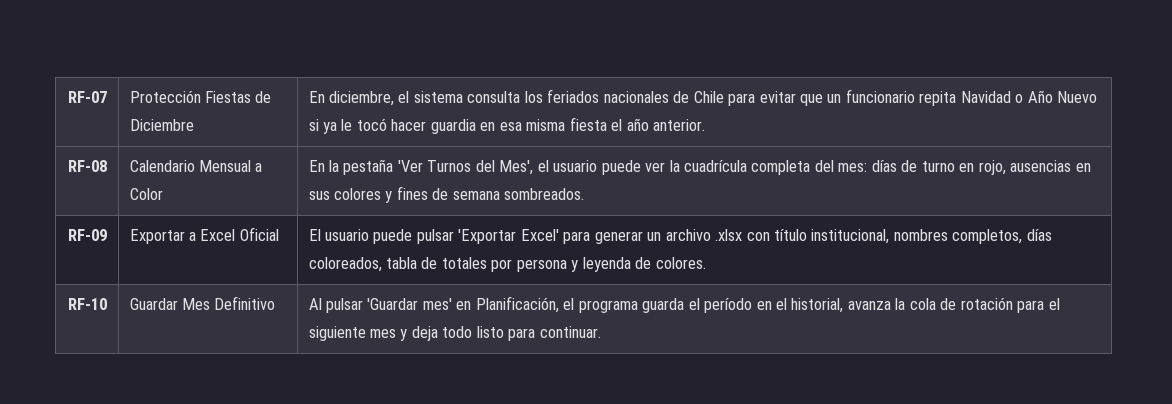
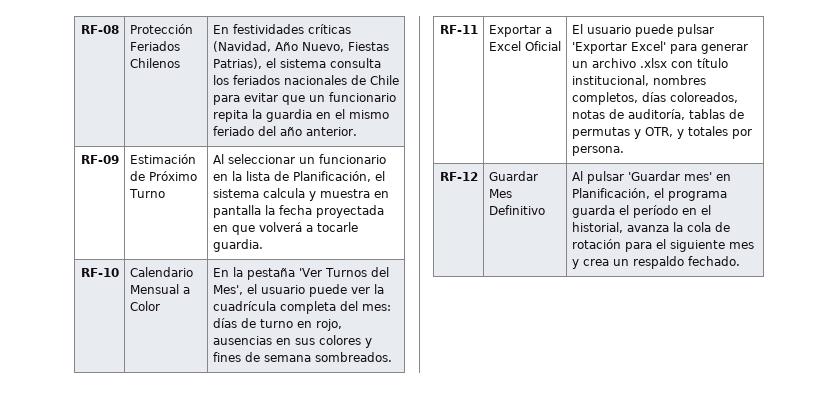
[67,91,107,103] RF-07 -> [80,25,119,34] RF-08
[205,91,272,103] [129,119,194,131] [308,91,395,106] Fiestas de Diciembre | En diciembre, -> [129,41,180,51] [129,58,180,68] [212,24,351,34] [212,41,389,52] [212,58,262,69] Feriados Chilenos | En festividades críticas (Navidad, Año Nuevo, Fiestas Patrias),
[960,90,1098,103] [308,117,706,134] [67,160,107,172] Navidad o Año Nuevo si ya le tocó hacer guardia en esa misma fiesta el año anterior. // RF-08 -> [251,109,389,122] [212,126,357,136] [80,155,119,164] [129,154,196,164] [129,171,197,181] [128,189,165,198] [212,154,386,164] [212,171,385,182] [212,188,389,201] [212,205,384,218] [212,222,358,235] [212,239,263,252] [80,268,119,277] la guardia en el mismo feriado del año anterior. // RF-09 | Estimación de Próximo Turno | Al seleccionar un funcionario en la lista de Planificación, el sistema calcula y muestra en pantalla la fecha proyectada en que volverá a tocarle guardia. // RF-10
[67,229,107,241] RF-09 -> [439,25,478,34] RF-11
[386,257,706,272] [67,298,107,310] tabla de totales por persona y leyenda de colores. // RF-10 -> [571,109,744,120] [571,126,752,139] [571,146,624,156] [439,172,478,181] notas de auditoría, tablas de permutas y OTR, y totales por persona. // RF-12
[411,326,601,341] deja todo listo para continuar. -> [582,256,740,269] crea un respaldo fechado.

